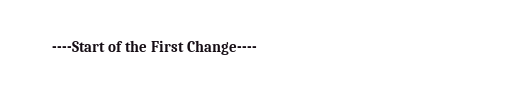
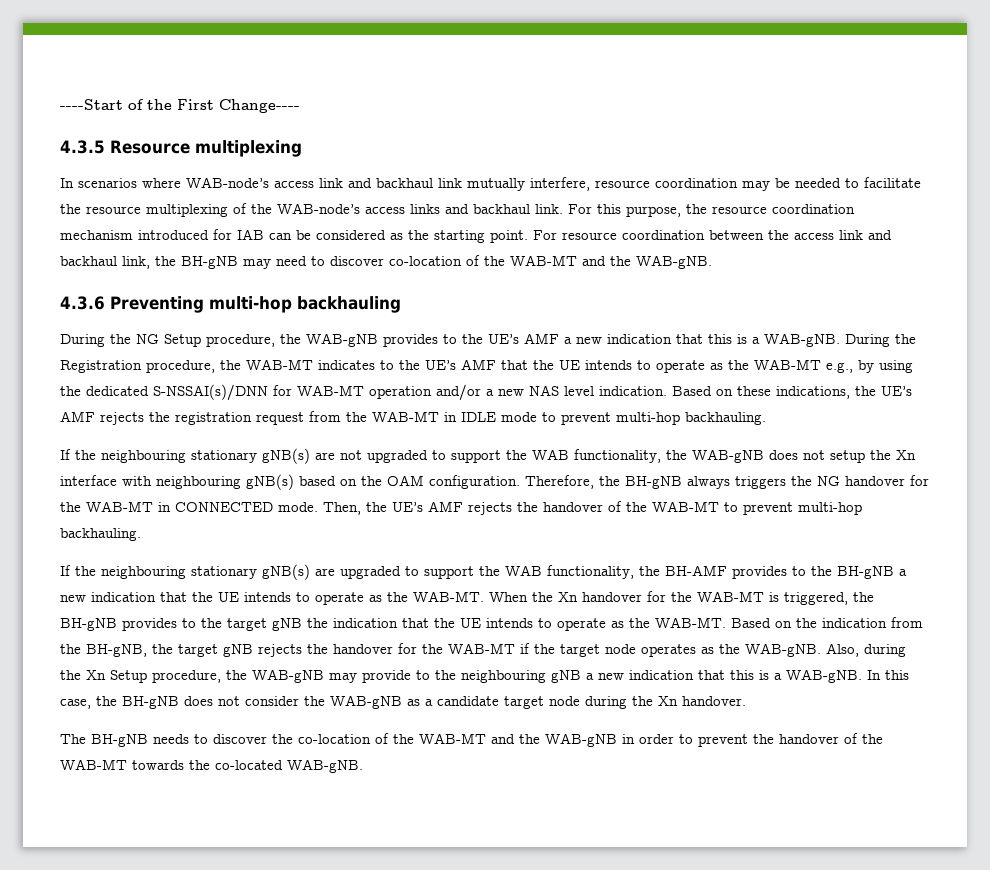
(257, 47) none -> [60,140,302,157] [60,177,921,191] [60,203,855,217] [60,229,892,243] [60,255,712,269] [60,296,401,313] [60,333,916,347] [60,359,913,373] [60,384,912,401] [60,411,766,425] [60,448,916,464] [60,474,929,490] [60,501,862,515] [60,528,141,541] [60,564,907,580] [60,591,874,605] [60,617,923,631] [60,643,906,657] [60,669,909,683] [60,695,746,709] [60,733,883,747] [60,759,363,773] // 4.3.5 Resource multiplexing // In scenarios where WAB-node’s access link and backhaul link mutually interfere, resource coordination may be needed to facilitate the resource multiplexing of the WAB-node’s access links and backhaul link. For this purpose, the resource coordination mechanism introduced for IAB can be considered as the starting point. For resource coordination between the access link and backhaul link, the BH-gNB may need to discover co-location of the WAB-MT and the WAB-gNB. // 4.3.6 Preventing multi-hop backhauling // During the NG Setup procedure, the WAB-gNB provides to the UE’s AMF a new indication that this is a WAB-gNB. During the Registration procedure, the WAB-MT indicates to the UE’s AMF that the UE intends to operate as the WAB-MT e.g., by using the dedicated S-NSSAI(s)/DNN for WAB-MT operation and/or a new NAS level indication. Based on these indications, the UE’s AMF rejects the registration request from the WAB-MT in IDLE mode to prevent multi-hop backhauling. // If the neighbouring stationary gNB(s) are not upgraded to support the WAB functionality, the WAB-gNB does not setup the Xn interface with neighbouring gNB(s) based on the OAM configuration. Therefore, the BH-gNB always triggers the NG handover for the WAB-MT in CONNECTED mode. Then, the UE’s AMF rejects the handover of the WAB-MT to prevent multi-hop backhauling. // If the neighbouring stationary gNB(s) are upgraded to support the WAB functionality, the BH-AMF provides to the BH-gNB a new indication that the UE intends to operate as the WAB-MT. When the Xn handover for the WAB-MT is triggered, the BH-gNB provides to the target gNB the indication that the UE intends to operate as the WAB-MT. Based on the indication from the BH-gNB, the target gNB rejects the handover for the WAB-MT if the target node operates as the WAB-gNB. Also, during the Xn Setup procedure, the WAB-gNB may provide to the neighbouring gNB a new indication that this is a WAB-gNB. In this case, the BH-gNB does not consider the WAB-gNB as a candidate target node during the Xn handover. // The BH-gNB needs to discover the co-location of the WAB-MT and the WAB-gNB in order to prevent the handover of the WAB-MT towards the co-located WAB-gNB.

